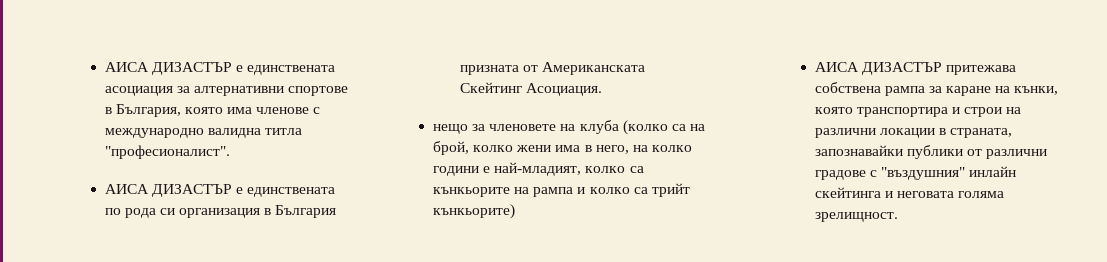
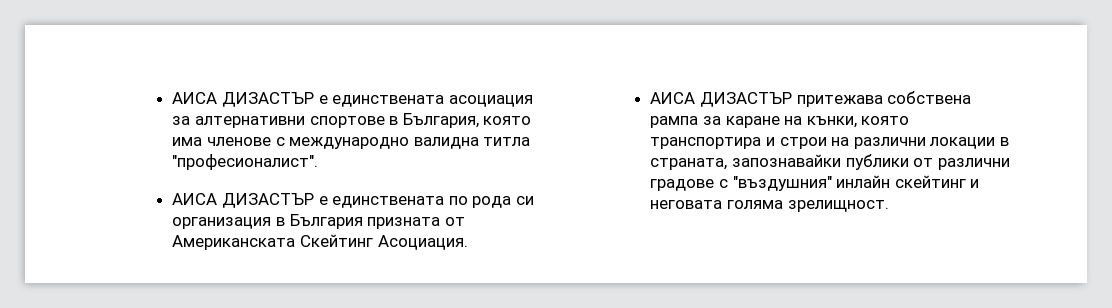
[432,120,706,135] [432,141,693,155] [432,162,644,176] [432,183,690,197] [432,204,515,219] // нещо за членовете на клуба (колко са на брой, колко жени има в него, на колко години е най-младият, колко са кънкьорите на рампа и колко са трийт кънкьорите) -> (468, 242) none
[814,187,881,198] скейтинга -> [894,175,966,188] скейтинг

